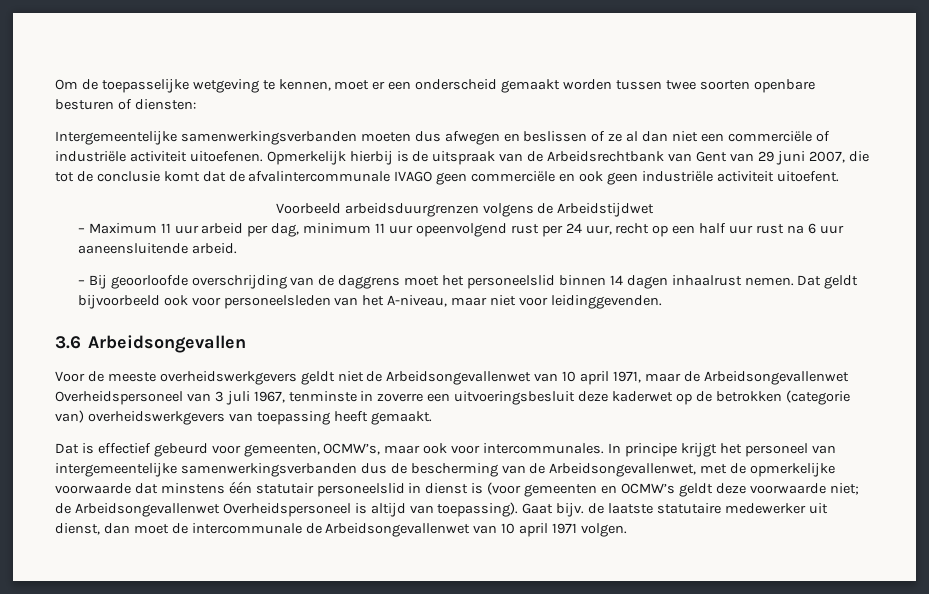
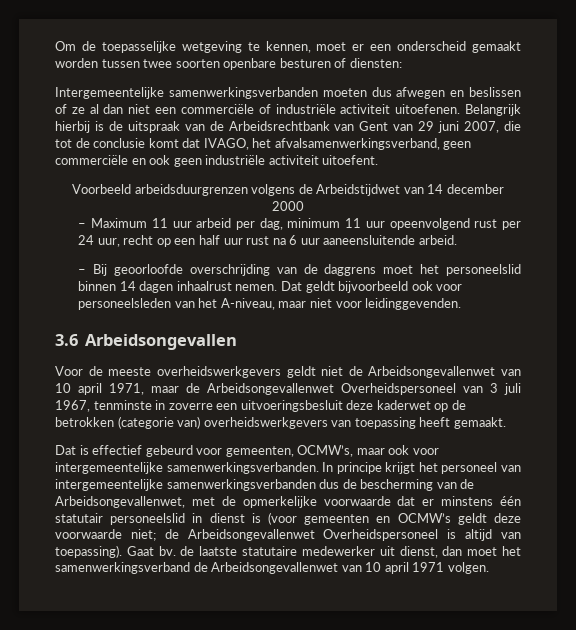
[266,151,346,165] Opmerkelijk -> [464,104,521,116] Belangrijk
[228,171,433,182] de afvalintercommunale IVAGO -> [203,138,440,150] IVAGO, het afvalsamenwerkingsverband,
(655, 210) none -> [403,184,504,194] [272,201,304,211] van 14 december 2000
[483,443,605,454] intercommunales. -> [55,462,319,474] intergemeentelijke samenwerkingsverbanden.
(158, 488) none -> [422,499,435,506] er
[556,503,585,517] bijv. -> [158,546,176,556] bv.
[171,523,302,534] de intercommunale -> [501,546,521,556] [55,562,190,574] het samenwerkingsverband

